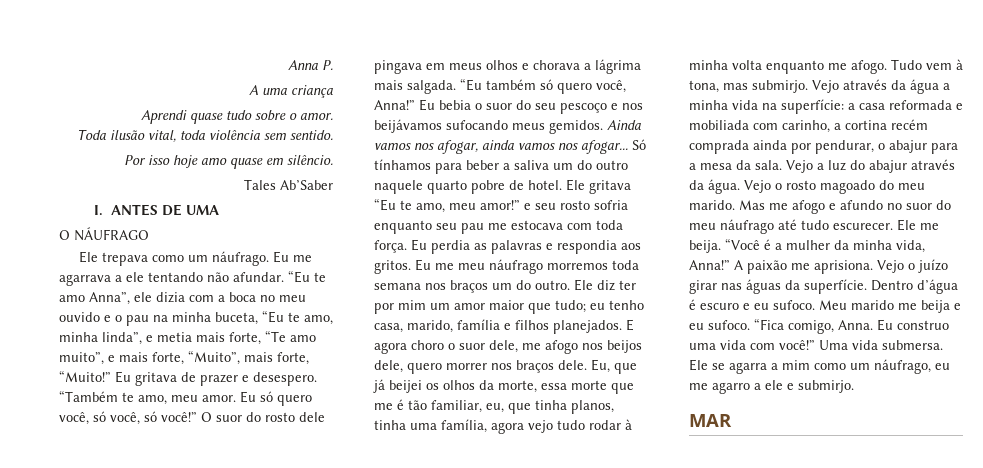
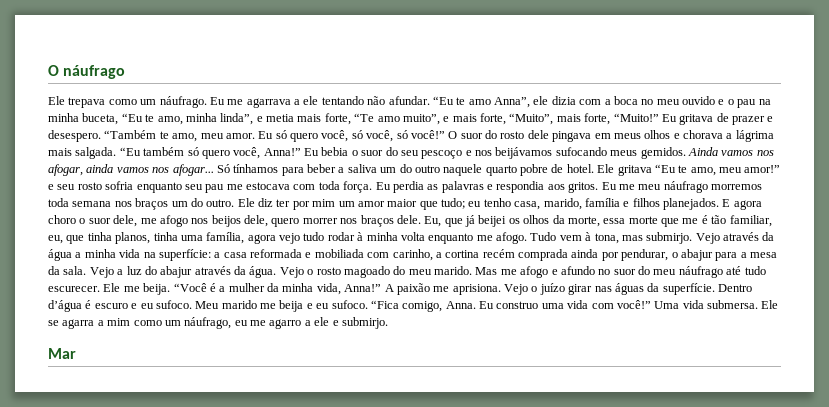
[288,60,333,70] [249,85,333,98] [141,110,333,124] [77,129,333,142] [124,155,333,169] [244,179,333,190] [93,204,220,216] [59,227,149,241] Anna P. // A uma criança // Aprendi quase tudo sobre o amor. // Toda ilusão vital, toda violência sem sentido. // Por isso hoje amo quase em silêncio. // Tales Ab’Saber // I. ANTES DE UMA // O NÁUFRAGO -> [48,65,126,79] O náufrago
[689,414,732,427] MAR -> [48,348,76,359] Mar

